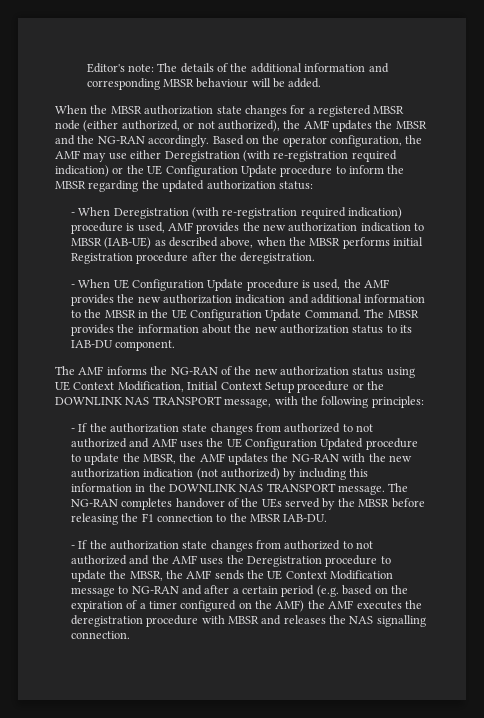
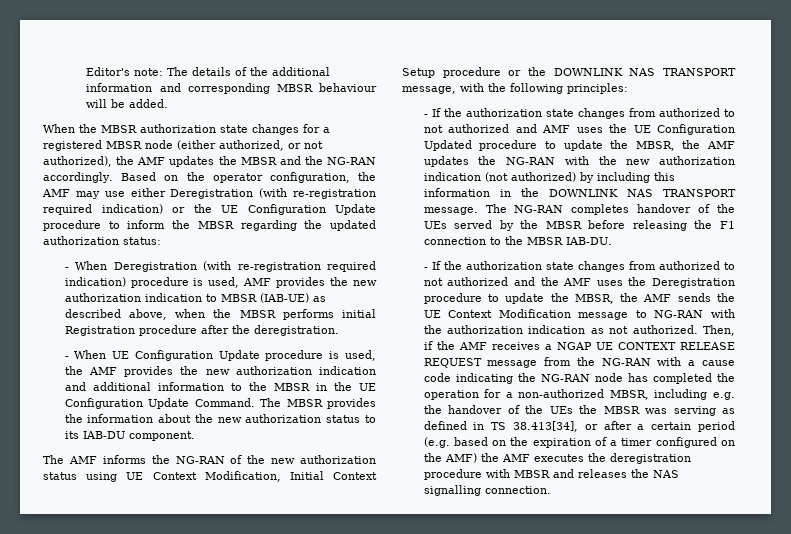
[181,585,202,595] and -> [711,309,735,318] [423,325,735,336] [423,341,735,350] [423,357,735,368] [423,373,735,384] [423,389,735,400] [423,405,735,416] [423,421,598,432] with the authorization indication as not authorized. Then, if the AMF receives a NGAP UE CONTEXT RELEASE REQUEST message from the NG-RAN with a cause code indicating the NG-RAN node has completed the operation for a non-authorized MBSR, including e.g. the handover of the UEs the MBSR was serving as defined in TS 38.413[34], or

